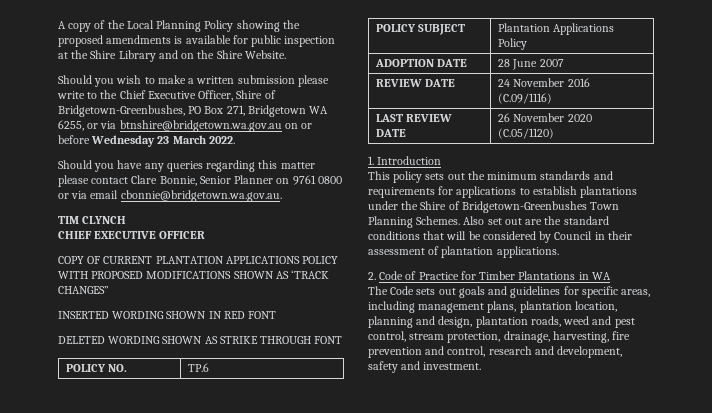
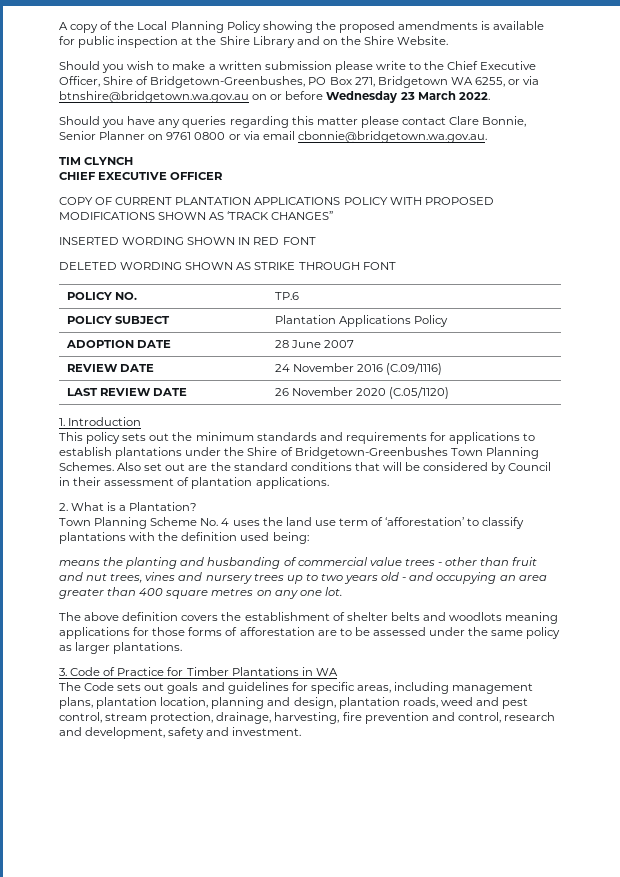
(376, 276) none -> [71,502,198,511] [59,517,525,529] [59,532,309,544] [59,557,538,569] [59,572,547,584] [59,587,342,599] [59,612,559,624] [59,627,561,639] [59,642,183,654] [59,668,67,676] What is a Plantation? // Town Planning Scheme No. 4 uses the land use term of ‘afforestation’ to classify plantations with the definition used being: // means the planting and husbanding of commercial value trees - other than fruit and nut trees, vines and nursery trees up to two years old - and occupying an area greater than 400 square metres on any one lot. // The above definition covers the establishment of shelter belts and woodlots meaning applications for those forms of afforestation are to be assessed under the same policy as larger plantations. // 3.

